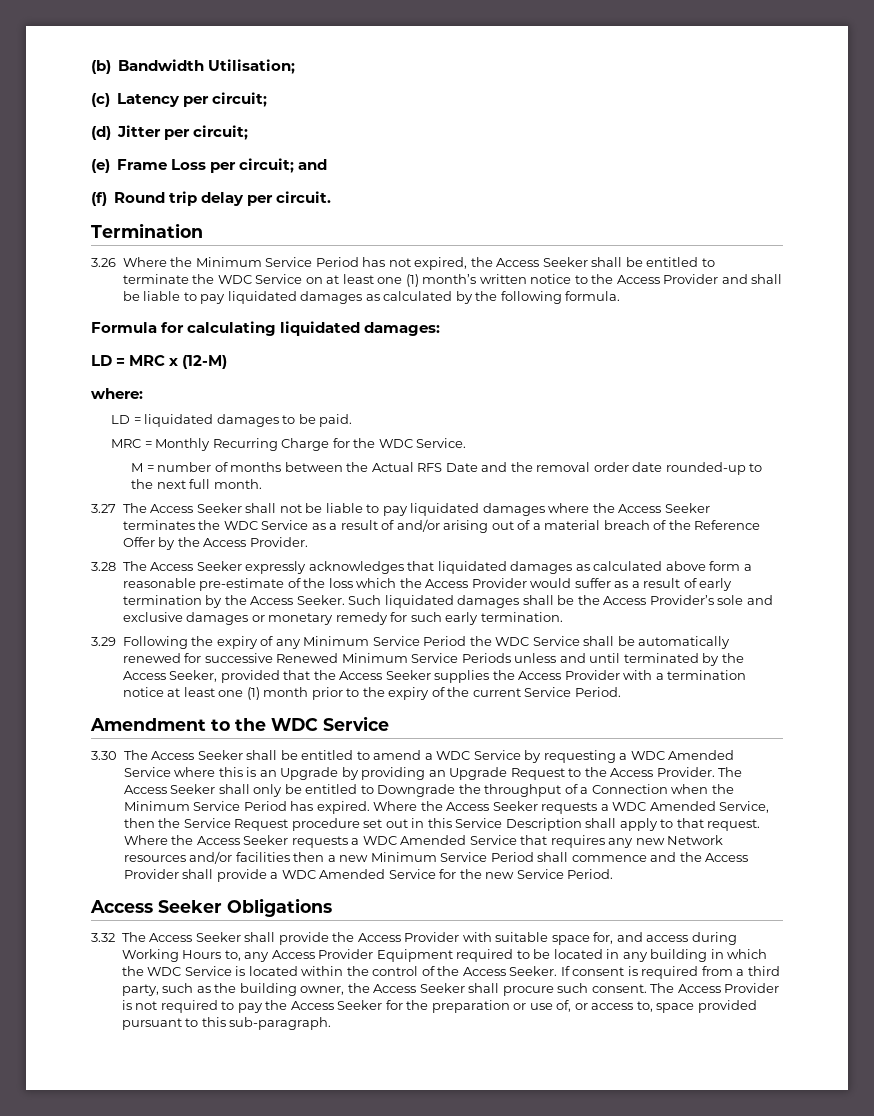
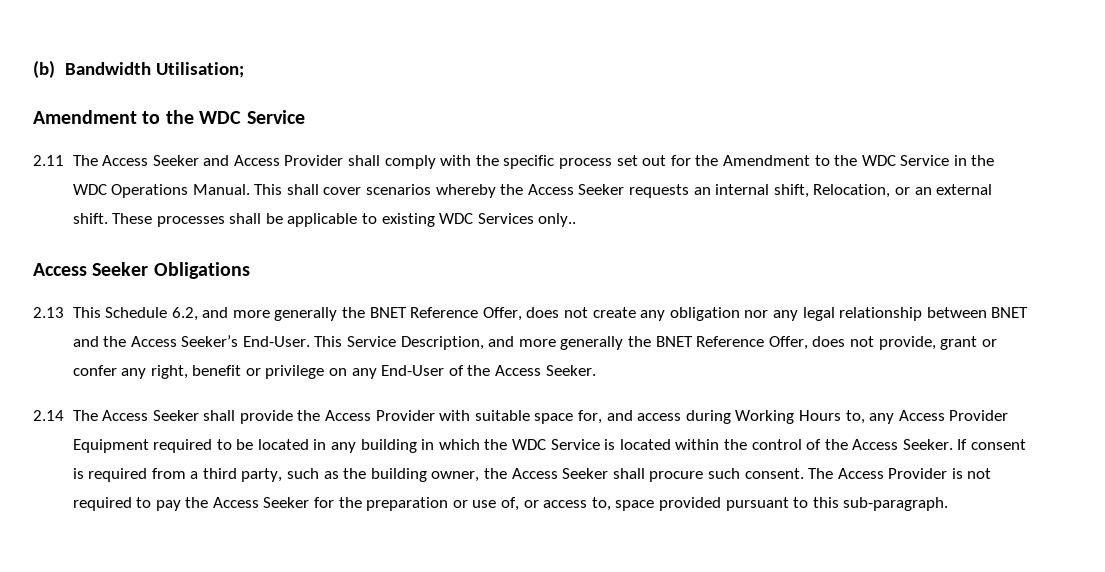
[91,92,267,107] [91,125,248,140] [91,158,327,173] [91,191,331,206] [91,223,203,238] [91,257,715,270] [122,274,783,287] [122,291,621,304] [91,321,441,336] [91,355,228,369] [91,388,143,399] [111,414,353,427] [111,438,467,451] [131,462,763,475] [131,479,262,489] [91,503,710,516] [122,519,761,533] [122,537,308,550] [91,561,752,574] [122,578,733,591] [122,595,773,608] [122,612,563,625] [91,636,731,649] [122,653,744,666] [122,670,747,683] [122,687,621,700] // (c) Latency per circuit; // (d) Jitter per circuit; // (e) Frame Loss per circuit; and // (f) Round trip delay per circuit. // Termination // 3.26 Where the Minimum Service Period has not expired, the Access Seeker shall be entitled to terminate the WDC Service on at least one (1) month’s written notice to the Access Provider and shall be liable to pay liquidated damages as calculated by the following formula. // Formula for calculating liquidated damages: // LD = MRC x (12-M) // where: // LD = liquidated damages to be paid. // MRC = Monthly Recurring Charge for the WDC Service. // M = number of months between the Actual RFS Date and the removal order date rounded-up to the next full month. // 3.27 The Access Seeker shall not be liable to pay liquidated damages where the Access Seeker terminates the WDC Service as a result of and/or arising out of a material breach of the Reference Offer by the Access Provider. // 3.28 The Access Seeker expressly acknowledges that liquidated damages as calculated above form a reasonable pre-estimate of the loss which the Access Provider would suffer as a result of early termination by the Access Seeker. Such liquidated damages shall be the Access Provider’s sole and exclusive damages or monetary remedy for such early termination. // 3.29 Following the expiry of any Minimum Service Period the WDC Service shall be automatically renewed for successive Renewed Minimum Service Periods unless and until terminated by the Access Seeker, provided that the Access Seeker supplies the Access Provider with a termination notice at least one (1) month prior to the expiry of the current Service Period. -> (245, 70) none
[91,750,735,763] [123,767,743,780] [123,784,734,797] [123,801,770,814] [123,818,761,831] [123,835,724,848] [123,851,749,864] [123,869,614,882] [90,898,332,917] [91,933,115,942] 3.30 The Access Seeker shall be entitled to amend a WDC Service by requesting a WDC Amended Service where this is an Upgrade by providing an Upgrade Request to the Access Provider. The Access Seeker shall only be entitled to Downgrade the throughput of a Connection when the Minimum Service Period has expired. Where the Access Seeker requests a WDC Amended Service, then the Service Request procedure set out in this Service Description shall apply to that request. Where the Access Seeker requests a WDC Amended Service that requires any new Network resources and/or facilities then a new Minimum Service Period shall commence and the Access Provider shall provide a WDC Amended Service for the new Service Period. // Access Seeker Obligations // 3.32 -> [33,155,995,169] [72,184,993,198] [72,213,577,227] [33,262,250,279] [33,307,1029,321] [72,335,997,350] [72,365,596,379] [33,410,64,421] 2.11 The Access Seeker and Access Provider shall comply with the specific process set out for the Amendment to the WDC Service in the WDC Operations Manual. This shall cover scenarios whereby the Access Seeker requests an internal shift, Relocation, or an external shift. These processes shall be applicable to existing WDC Services only.. // Access Seeker Obligations // 2.13 This Schedule 6.2, and more generally the BNET Reference Offer, does not create any obligation nor any legal relationship between BNET and the Access Seeker’s End-User. This Service Description, and more generally the BNET Reference Offer, does not provide, grant or confer any right, benefit or privilege on any End-User of the Access Seeker. // 2.14

